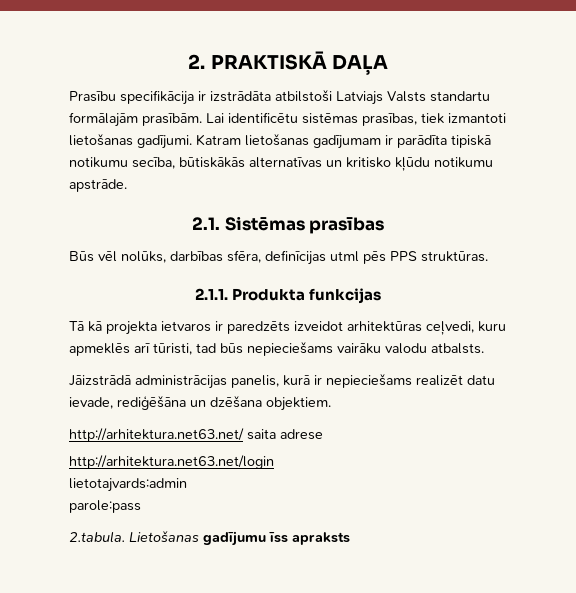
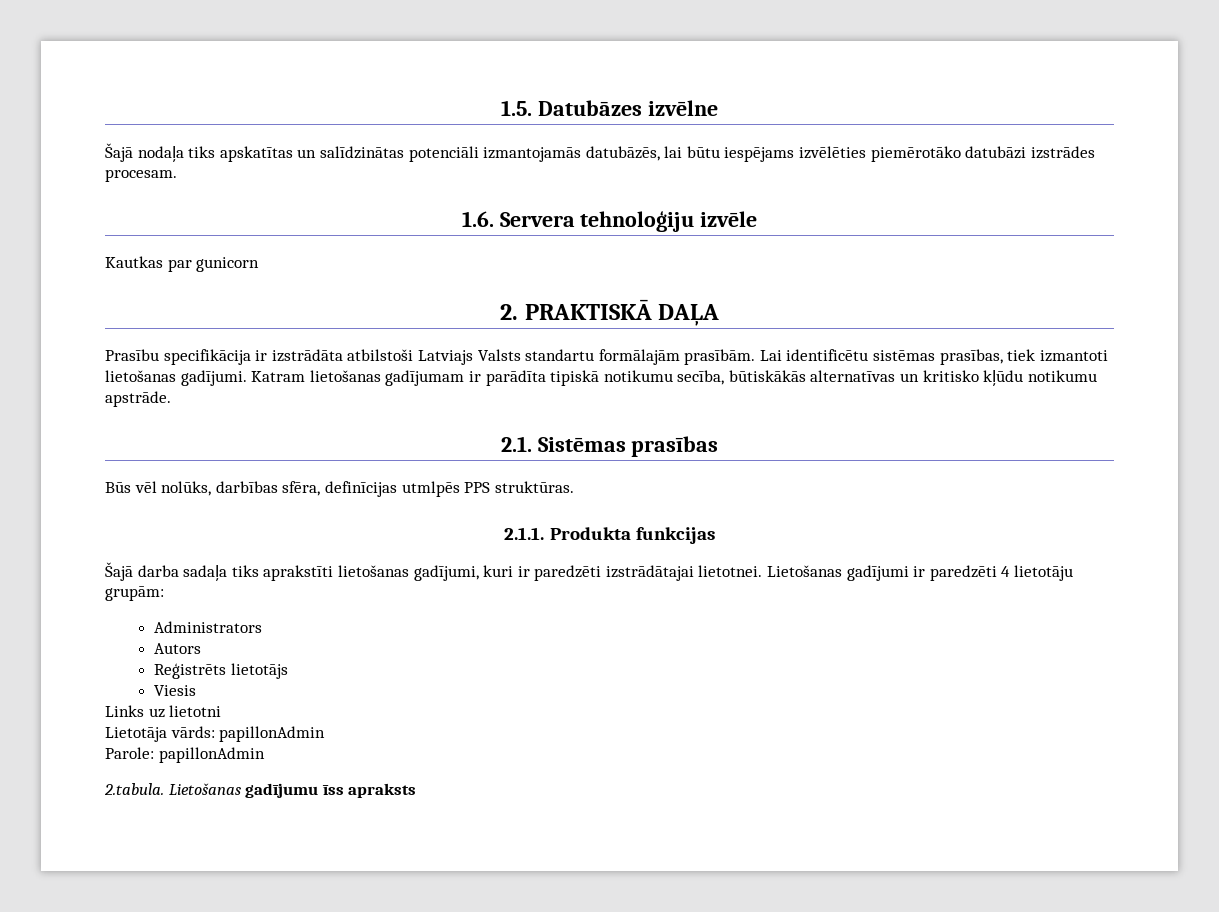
(188, 61) none -> [501,100,718,116] [105,143,1095,162] [105,169,177,182] [461,211,758,232] [105,256,260,272] 1.5. Datubāzes izvēlne // Šajā nodaļa tiks apskatītas un salīdzinātas potenciāli izmantojamās datubāzēs, lai būtu iespējams izvēlēties piemērotāko datubāzi izstrādes procesam. // 1.6. Servera tehnoloģiju izvēle // Kautkas par gunicorn //
[330,251,386,264] utml pēs -> [401,481,460,497] utmlpēs
[69,321,506,335] [69,341,484,356] [69,373,495,389] [69,395,331,411] [69,428,323,442] [69,455,274,469] [69,478,187,492] [69,500,141,513] Tā kā projekta ietvaros ir paredzēts izveidot arhitektūras ceļvedi, kuru apmeklēs arī tūristi, tad būs nepieciešams vairāku valodu atbalsts. // Jāizstrādā administrācijas panelis, kurā ir nepieciešams realizēt datu ievade, rediģēšāna un dzēšana objektiem. // http://arhitektura.net63.net/ saita adrese // http://arhitektura.net63.net/login // lietotajvards:admin // parole:pass -> [105,562,1074,581] [105,586,164,601] [154,621,263,633] [154,643,202,654] [154,663,288,679] [154,685,197,696] [105,705,222,718] [105,726,326,742] [105,747,265,763] Šajā darba sadaļa tiks aprakstīti lietošanas gadījumi, kuri ir paredzēti izstrādātajai lietotnei. Lietošanas gadījumi ir paredzēti 4 lietotāju grupām: // Administrators // Autors // Reģistrēts lietotājs // Viesis // Links uz lietotni // Lietotāja vārds: papillonAdmin // Parole: papillonAdmin

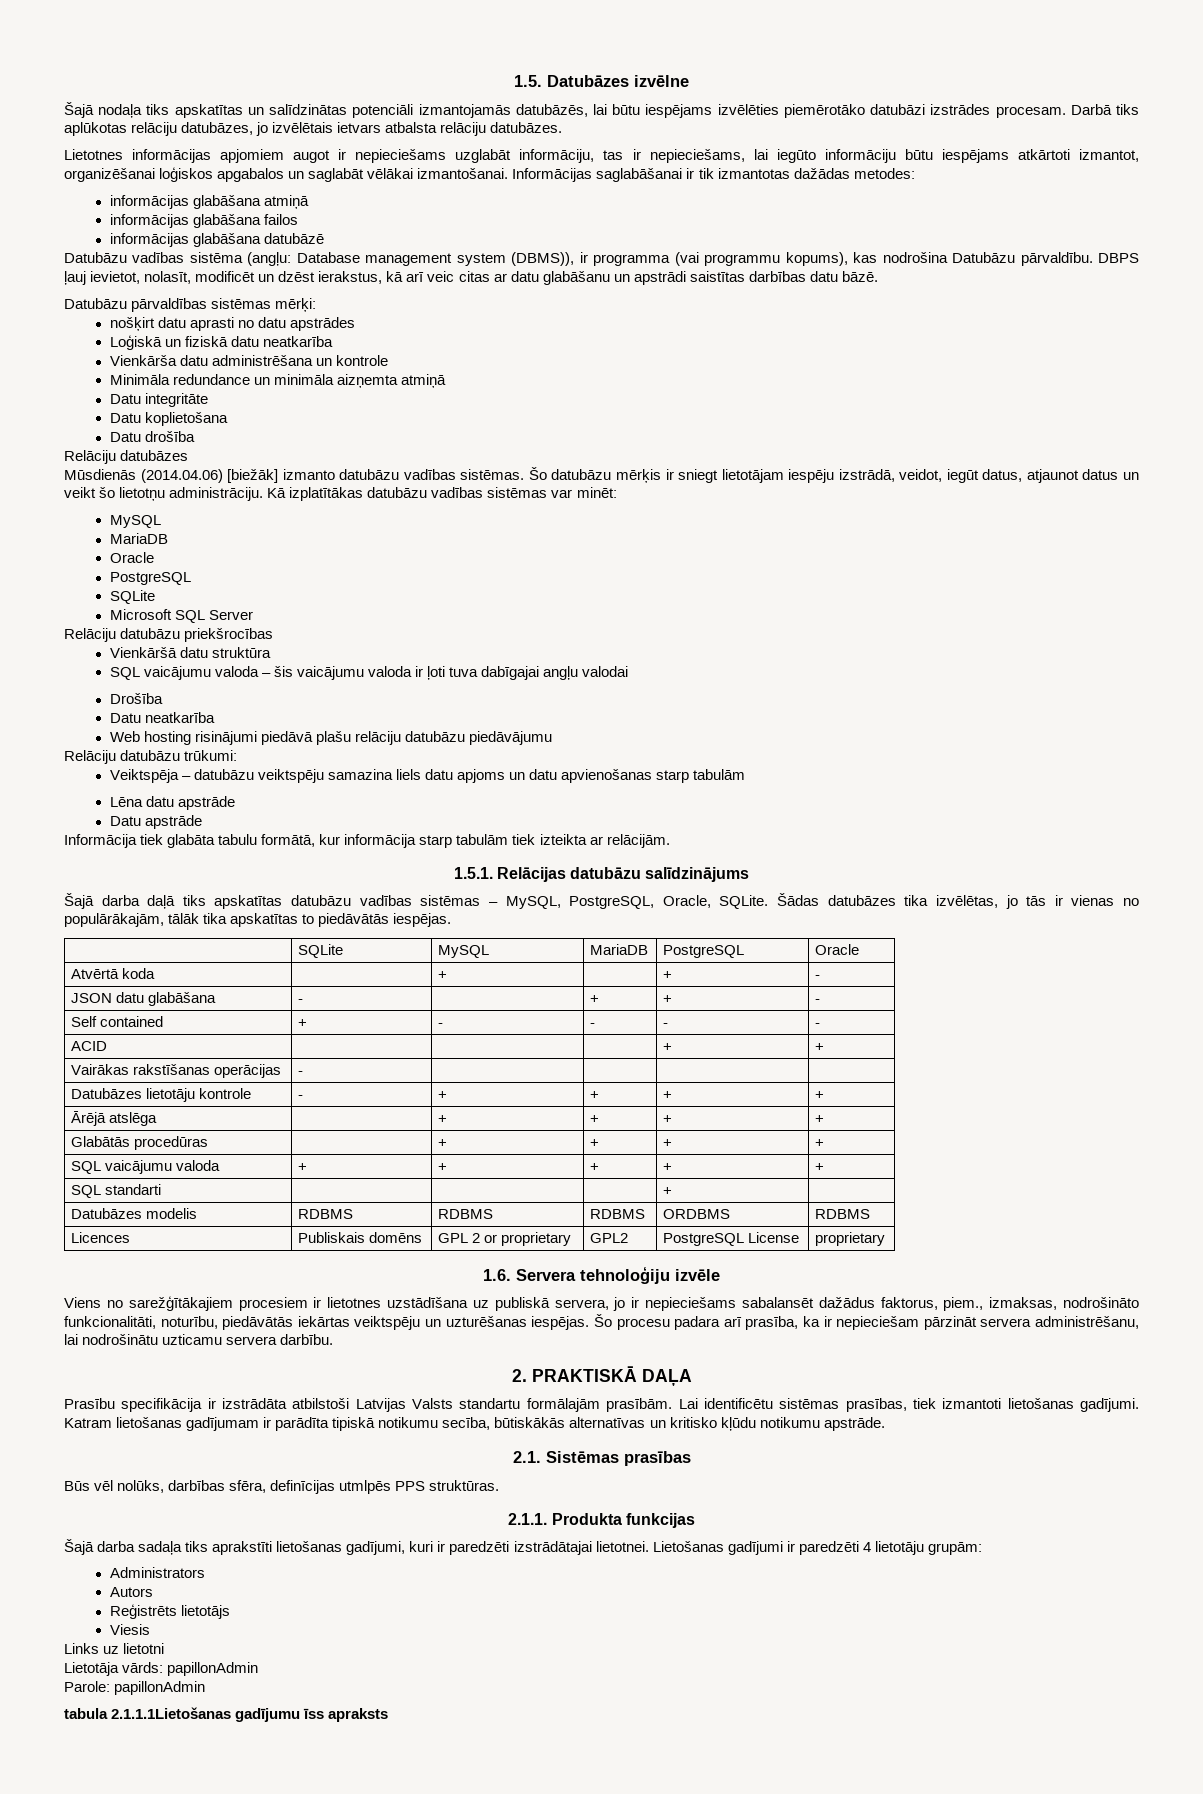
[461,211,758,232] [105,256,260,272] // 1.6. Servera tehnoloģiju izvēle // Kautkas par gunicorn -> [1070,104,1140,115] [64,122,563,136] [64,149,1140,163] [64,167,915,182] [109,195,309,209] [109,214,298,228] [109,233,324,247] [64,252,1140,266] [64,271,878,285] [64,298,317,312] [109,317,355,331] [109,335,333,350] [109,355,388,366] [109,374,446,388] [109,393,208,407] [109,412,228,426] [109,431,195,442] [64,450,189,464] [64,467,1139,483] [64,487,617,501] [109,515,161,528] [109,533,168,544] [109,552,154,563] [109,572,191,585] [109,590,155,604] [109,609,253,623] [64,628,274,642] [109,647,271,658] [109,666,629,680] [109,693,163,704] [109,712,215,723] [109,731,552,745] [64,750,238,764] [109,769,746,783] [109,796,235,810] [109,815,202,829] [64,834,670,848] [453,867,750,882] [64,893,1139,909] [64,913,452,927] [298,944,344,958] [438,945,490,958] [590,944,649,955] [663,945,745,958] [815,944,860,955] [71,968,156,979] [438,971,448,979] [663,971,673,979] [815,975,821,979] [71,992,217,1006] [298,999,304,1003] [590,995,600,1003] [663,995,673,1003] [815,999,821,1003] [71,1016,164,1027] [298,1019,308,1027] [438,1023,444,1027] [590,1023,596,1027] [663,1023,669,1027] [815,1023,821,1027] [71,1041,108,1051] [663,1043,673,1051] [815,1043,825,1051] [71,1064,282,1078] [298,1071,304,1075] [71,1088,252,1102] [298,1095,304,1099] [438,1091,448,1099] [590,1091,600,1099] [663,1091,673,1099] [815,1091,825,1099] [71,1111,158,1126] [438,1115,448,1123] [590,1115,600,1123] [663,1115,673,1123] [815,1115,825,1123] [71,1136,209,1150] [438,1139,448,1147] [590,1139,600,1147] [663,1139,673,1147] [815,1139,825,1147] [71,1160,221,1174] [298,1163,308,1171] [438,1163,448,1171] [590,1163,600,1171] [663,1163,673,1171] [815,1163,825,1171] [71,1184,162,1198] [663,1187,673,1195] [71,1208,198,1219] [298,1209,354,1219] [438,1209,494,1219] [590,1209,646,1219] [663,1209,731,1219] [815,1209,871,1219] [71,1232,131,1243] [298,1232,423,1243] [438,1232,572,1246] [590,1233,629,1243] [663,1232,800,1246] [815,1232,886,1246] [483,1267,720,1284] [64,1296,1140,1311] [64,1314,1139,1330] [64,1334,334,1345] Darbā tiks aplūkotas relāciju datubāzes, jo izvēlētais ietvars atbalsta relāciju datubāzes. // Lietotnes informācijas apjomiem augot ir nepieciešams uzglabāt informāciju, tas ir nepieciešams, lai iegūto informāciju būtu iespējams atkārtoti izmantot, organizēšanai loģiskos apgabalos un saglabāt vēlākai izmantošanai. Informācijas saglabāšanai ir tik izmantotas dažādas metodes: // informācijas glabāšana atmiņā // informācijas glabāšana failos // informācijas glabāšana datubāzē // Datubāzu vadības sistēma (angļu: Database management system (DBMS)), ir programma (vai programmu kopums), kas nodrošina Datubāzu pārvaldību. DBPS ļauj ievietot, nolasīt, modificēt un dzēst ierakstus, kā arī veic citas ar datu glabāšanu un apstrādi saistītas darbības datu bāzē. // Datubāzu pārvaldības sistēmas mērķi: // nošķirt datu aprasti no datu apstrādes // Loģiskā un fiziskā datu neatkarība // Vienkārša datu administrēšana un kontrole // Minimāla redundance un minimāla aizņemta atmiņā // Datu integritāte // Datu koplietošana // Datu drošība // Relāciju datubāzes // Mūsdienās (2014.04.06) [biežāk] izmanto datubāzu vadības sistēmas. Šo datubāzu mērķis ir sniegt lietotājam iespēju izstrādā, veidot, iegūt datus, atjaunot datus un veikt šo lietotņu administrāciju. Kā izplatītākas datubāzu vadības sistēmas var minēt: // MySQL // MariaDB // Oracle // PostgreSQL // SQLite // Microsoft SQL Server // Relāciju datubāzu priekšrocības // Vienkāršā datu struktūra // SQL vaicājumu valoda – šis vaicājumu valoda ir ļoti tuva dabīgajai angļu valodai // Drošība // Datu neatkarība // Web hosting risinājumi piedāvā plašu relāciju datubāzu piedāvājumu // Relāciju datubāzu trūkumi: // Veiktspēja – datubāzu veiktspēju samazina liels datu apjoms un datu apvienošanas starp tabulām // Lēna datu apstrāde // Datu apstrāde // Informācija tiek glabāta tabulu formātā, kur informācija starp tabulām tiek izteikta ar relācijām. // 1.5.1. Relācijas datubāzu salīdzinājums // Šajā darba daļā tiks apskatītas datubāzu vadības sistēmas – MySQL, PostgreSQL, Oracle, SQLite. Šādas datubāzes tika izvēlētas, jo tās ir vienas no populārākajām, tālāk tika apskatītas to piedāvātās iespējas. // | SQLite | MySQL | MariaDB | PostgreSQL | Oracle // Atvērtā koda | | + | | + | - // JSON datu glabāšana | - | | + | + | - // Self contained | + | - | - | - | - // ACID | | | | + | + // Vairākas rakstīšanas operācijas | - | | | | // Datubāzes lietotāju kontrole | - | + | + | + | + // Ārējā atslēga | | + | + | + | + // Glabātās procedūras | | + | + | + | + // SQL vaicājumu valoda | + | + | + | + | + // SQL standarti | | | | + | // Datubāzes modelis | RDBMS | RDBMS | RDBMS | ORDBMS | RDBMS // Licences | Publiskais domēns | GPL 2 or proprietary | GPL2 | PostgreSQL License | proprietary // 1.6. Servera tehnoloģiju izvēle // Viens no sarežģītākajiem procesiem ir lietotnes uzstādīšana uz publiskā servera, jo ir nepieciešams sabalansēt dažādus faktorus, piem., izmaksas, nodrošināto funkcionalitāti, noturību, piedāvātās iekārtas veiktspēju un uzturēšanas iespējas. Šo procesu padara arī prasība, ka ir nepieciešam pārzināt servera administrēšanu, lai nodrošinātu uzticamu servera darbību.
[417,350,473,365] Latviajs -> [355,1398,406,1412] Latvijas
[104,783,241,795] 2.tabula. Lietošanas -> [64,1707,232,1719] tabula 2.1.1.1Lietošanas

